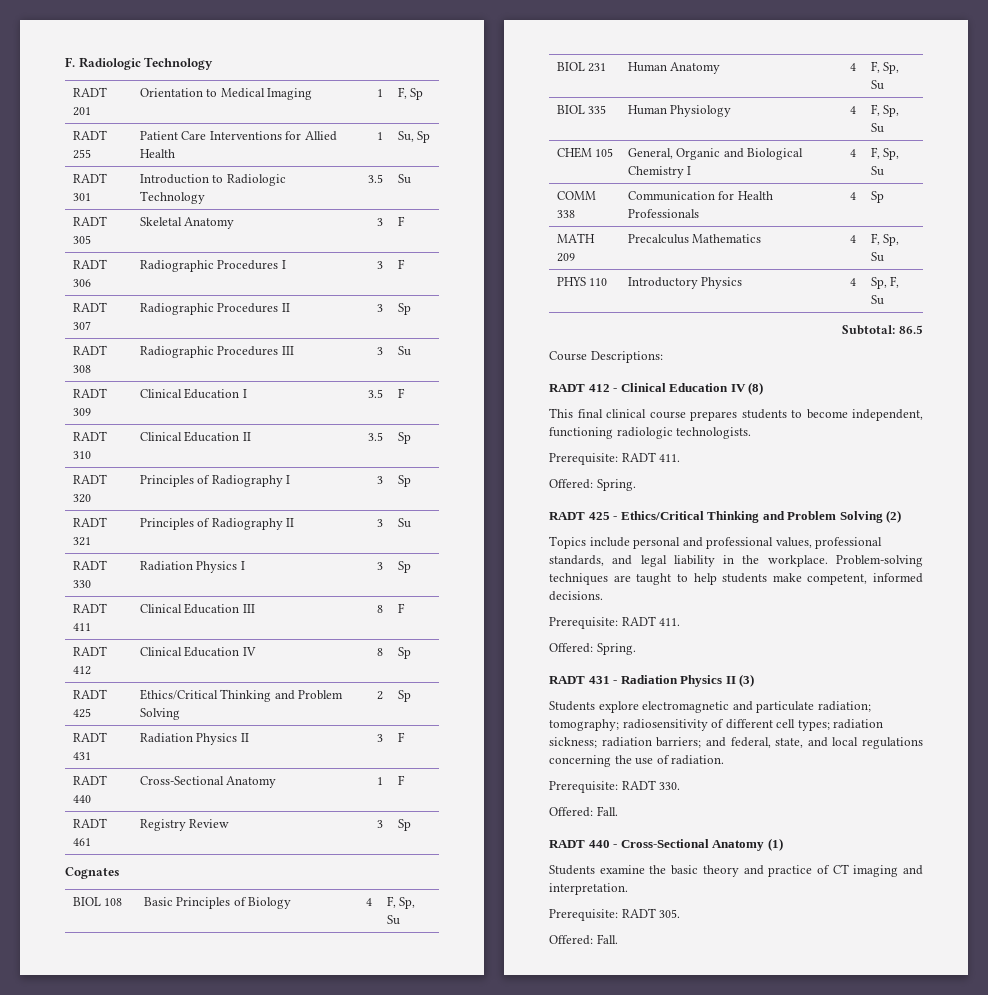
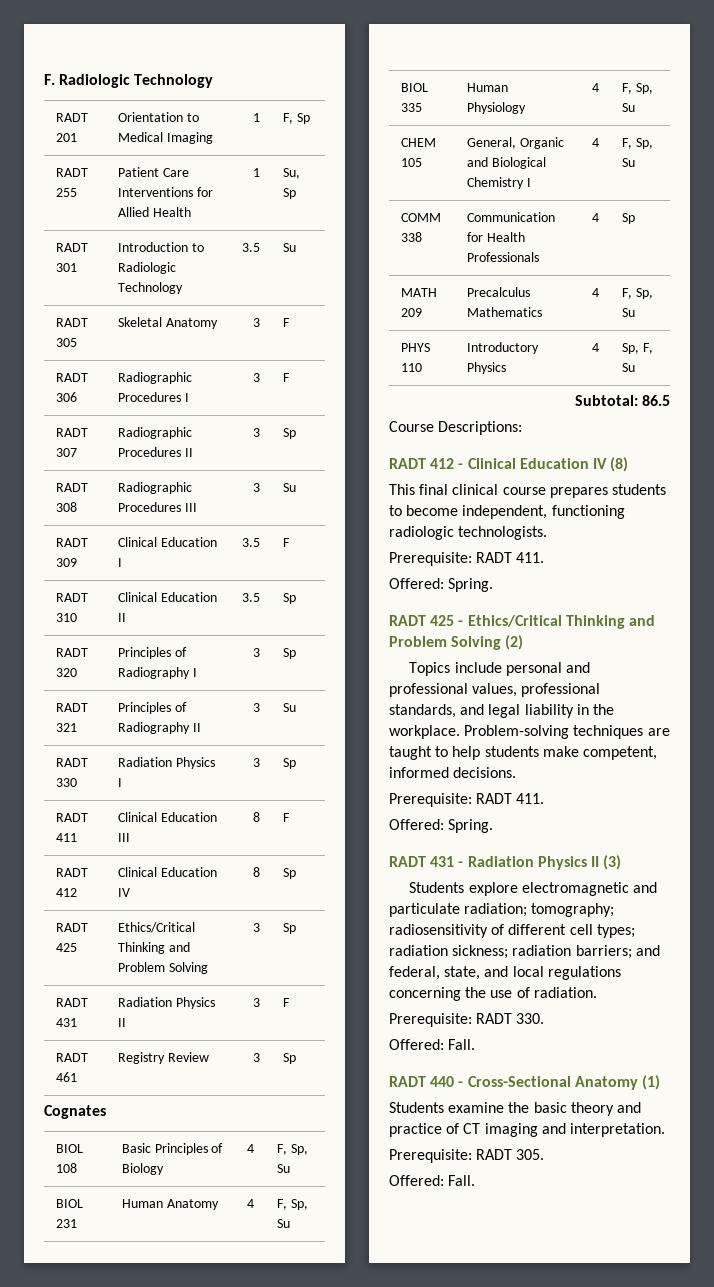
[377,691,384,700] 2 -> [253,923,261,932] 3
[72,775,107,785] [72,795,91,803] [139,776,277,788] [377,777,384,785] [397,775,405,785] // RADT 440 | Cross-Sectional Anatomy | 1 | F -> (290, 1002) none

